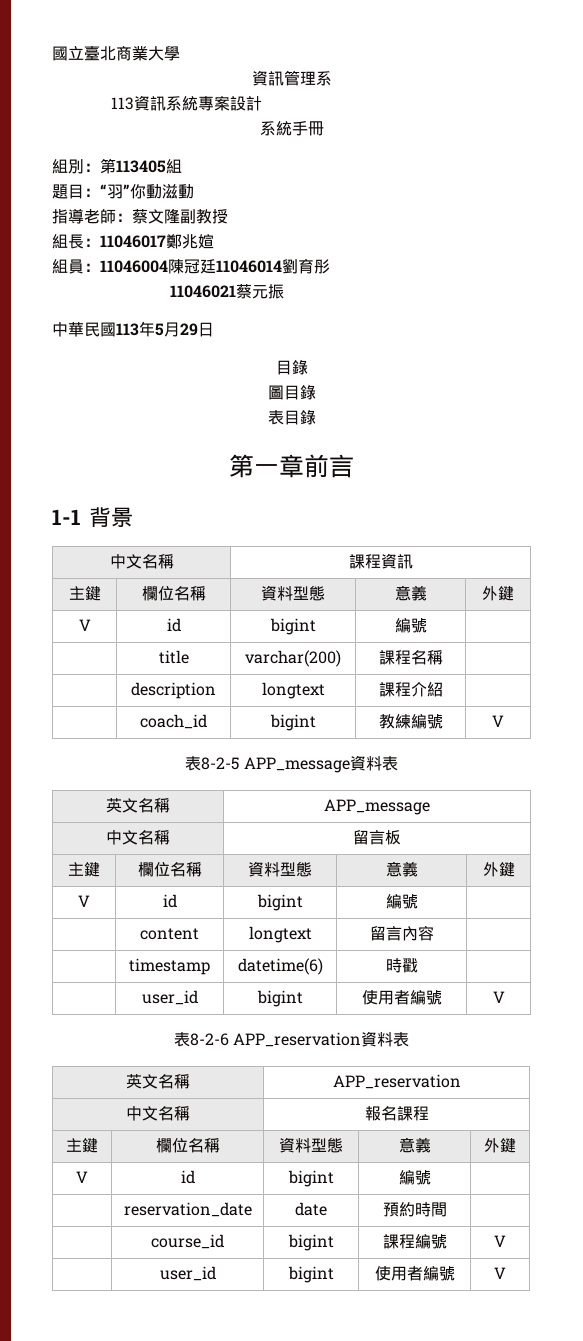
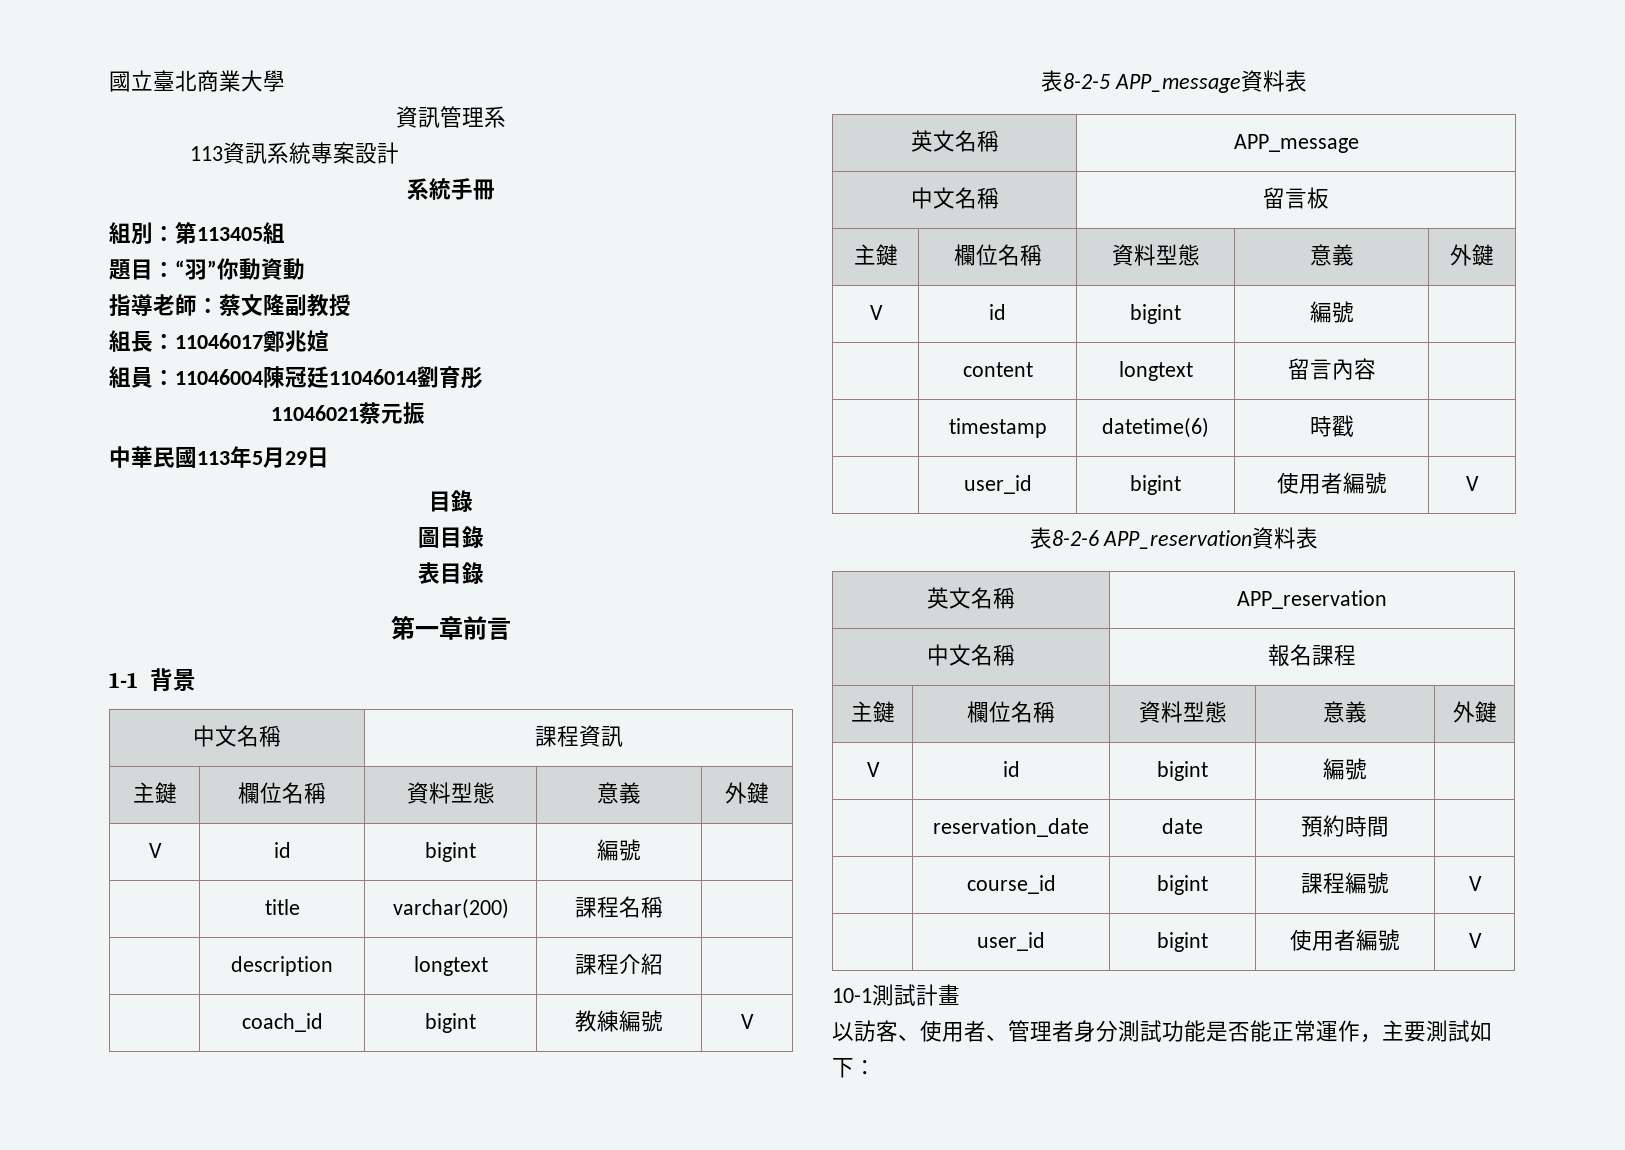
[162,184,178,199] 滋 -> [261,258,283,280] 資
(506, 1273) none -> [832,984,960,1007] [832,1020,1492,1043] [832,1058,876,1078] // 10-1測試計畫 // 以訪客、使用者、管理者身分測試功能是否能正常運作，主要測試如下：

